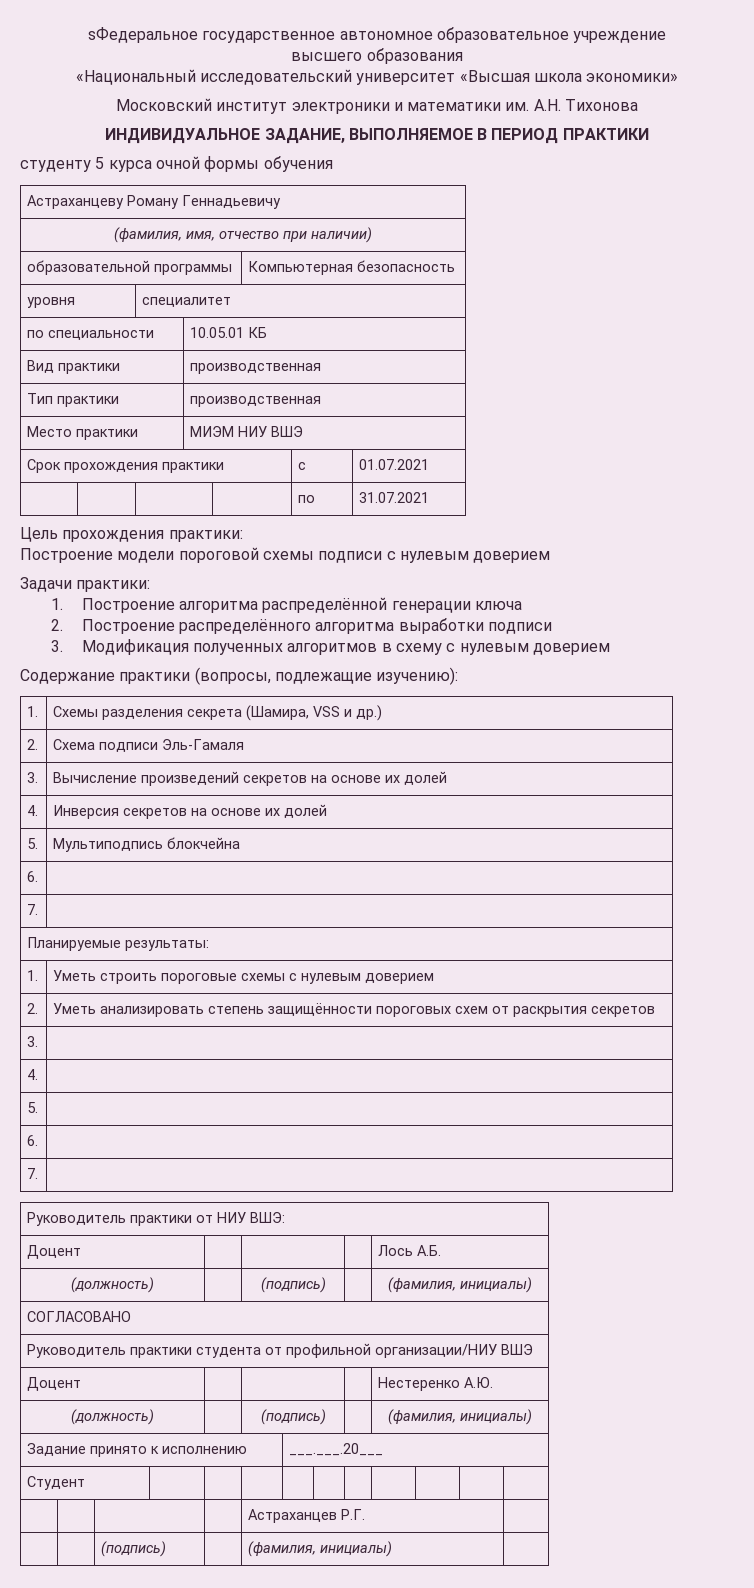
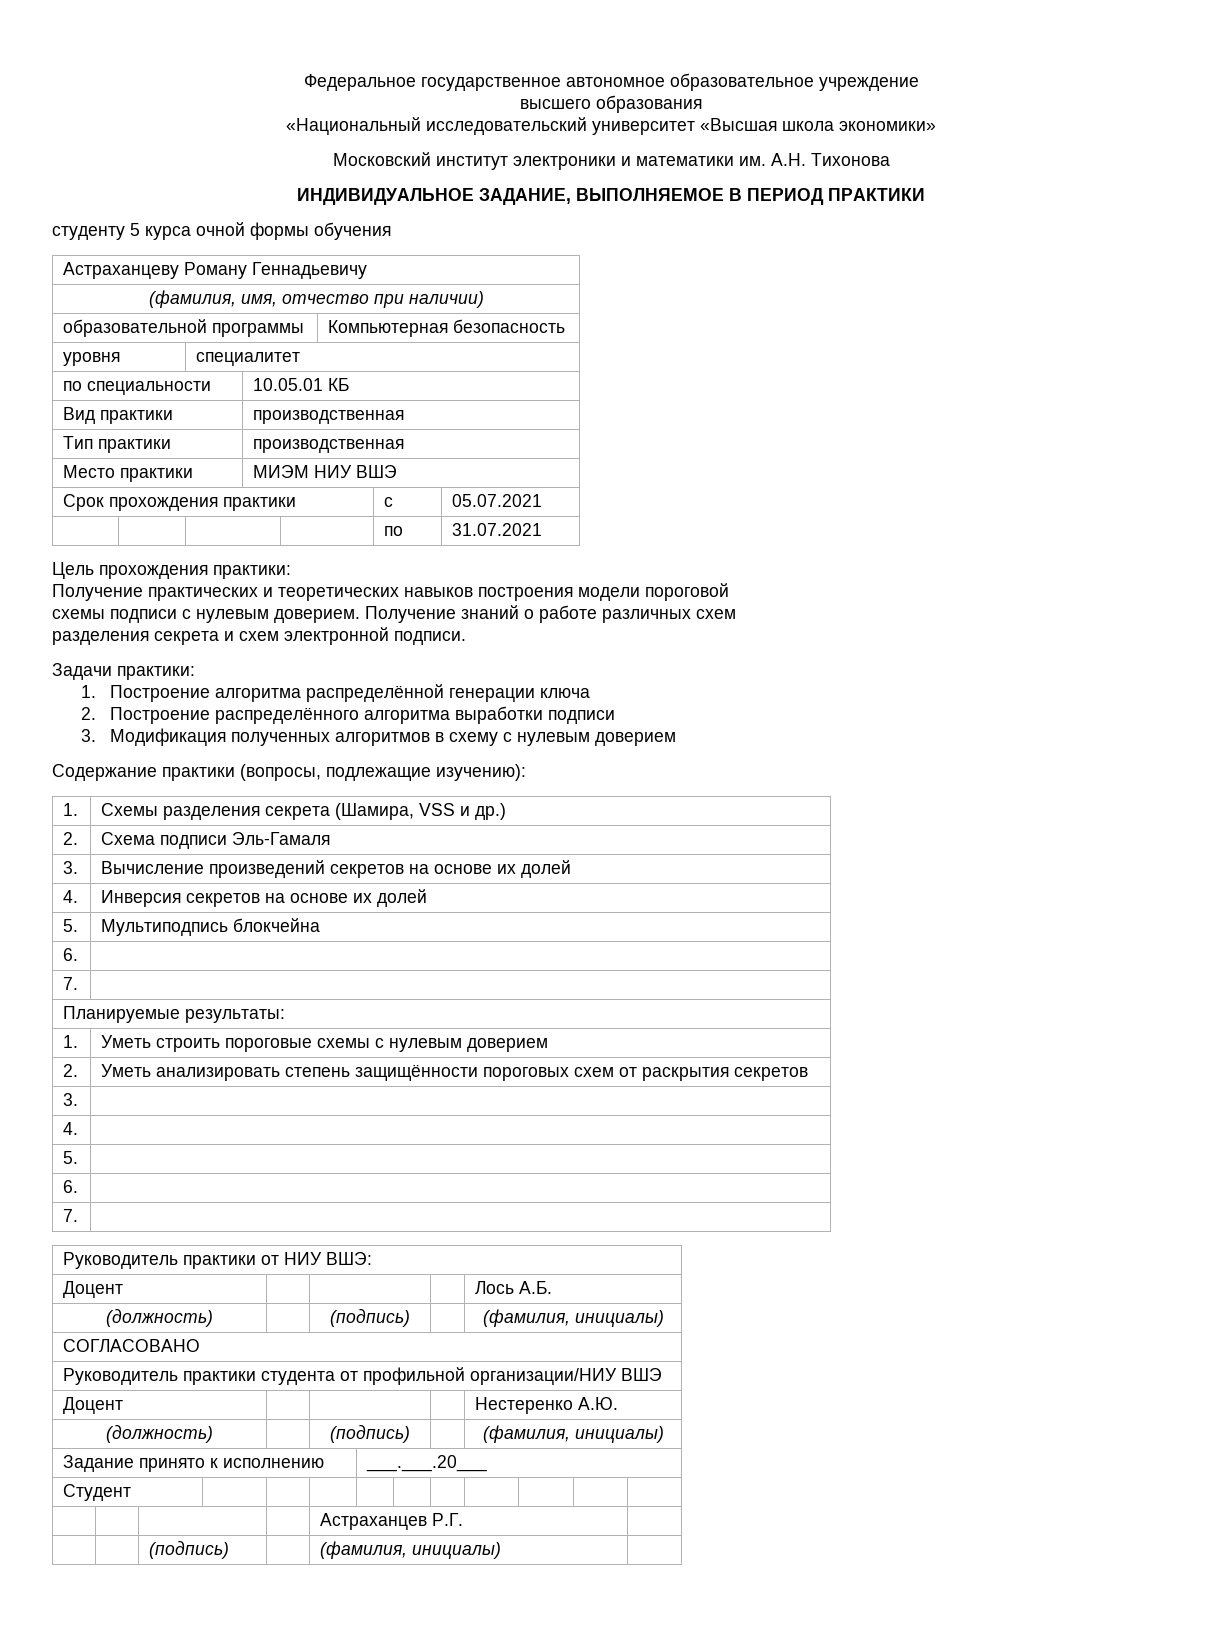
[87,27,198,43] sФедеральное -> [303,74,416,91] Федеральное
[359,459,430,470] 01.07.2021 -> [452,494,543,507] 05.07.2021
[20,548,113,563] Построение -> [52,584,573,601] Получение практических и теоретических навыков построения
(259, 555) none -> (729, 592) //
[473,551,551,563] доверием -> [274,605,736,623] [52,627,466,645] доверием. Получение знаний о работе различных схем // разделения секрета и схем электронной подписи.

